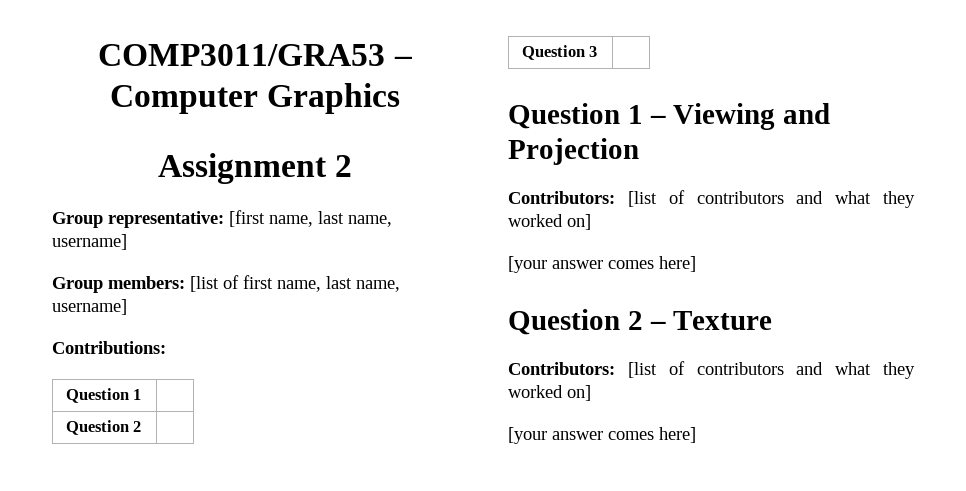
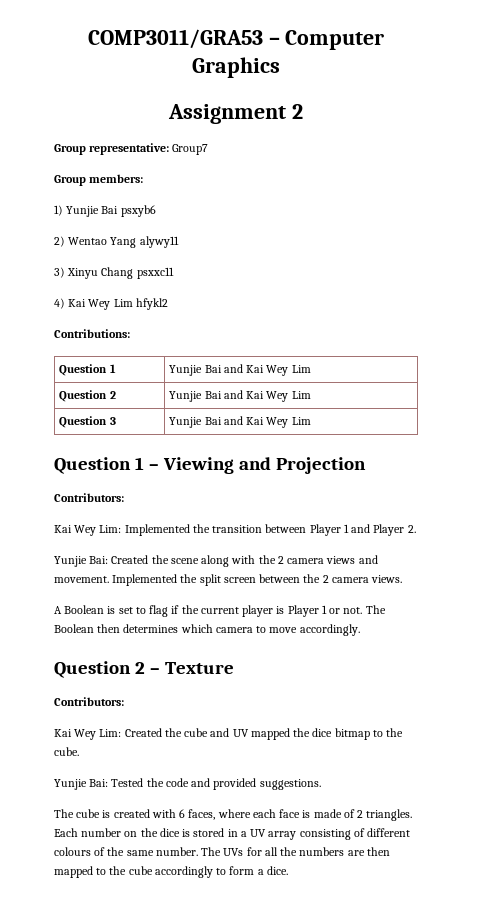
[229,210,392,227] [52,234,127,250] [52,275,400,293] [52,299,127,315] [52,341,166,354] [65,388,141,403] [65,420,141,435] [521,45,597,60] [first name, last name, username] // Group members: [list of first name, last name, username] // Contributions: // Question 1 | // Question 2 | // Question 3 | -> [172,144,209,155] [54,174,144,186] [54,205,156,217] [54,236,179,248] [54,267,174,279] [54,298,168,310] [54,329,130,338] [59,364,116,376] [169,364,311,376] [59,390,116,402] [169,390,311,402] [59,416,116,428] [169,416,311,428] Group7 // Group members: // 1) Yunjie Bai psxyb6 // 2) Wentao Yang alywy11 // 3) Xinyu Chang psxxc11 // 4) Kai Wey Lim hfykl2 // Contributions: // Question 1 | Yunjie Bai and Kai Wey Lim // Question 2 | Yunjie Bai and Kai Wey Lim // Question 3 | Yunjie Bai and Kai Wey Lim
[627,190,915,208] [508,214,591,230] [508,256,696,273] [list of contributors and what they worked on] // [your answer comes here] -> [54,524,416,536] [54,555,378,567] [54,574,403,586] [54,605,386,617] [54,624,360,636] // Kai Wey Lim: Implemented the transition between Player 1 and Player 2. // Yunjie Bai: Created the scene along with the 2 camera views and movement. Implemented the split screen between the 2 camera views. // A Boolean is set to flag if the current player is Player 1 or not. The Boolean then determines which camera to move accordingly.
[627,361,915,379] [508,385,591,401] [508,427,696,444] [list of contributors and what they worked on] // [your answer comes here] -> [54,728,404,740] [54,747,79,756] [54,778,321,790] [54,809,413,821] [54,828,411,840] [54,847,390,856] [54,866,288,878] // Kai Wey Lim: Created the cube and UV mapped the dice bitmap to the cube. // Yunjie Bai: Tested the code and provided suggestions. // The cube is created with 6 faces, where each face is made of 2 triangles. Each number on the dice is stored in a UV array consisting of different colours of the same number. The UVs for all the numbers are then mapped to the cube accordingly to form a dice.

